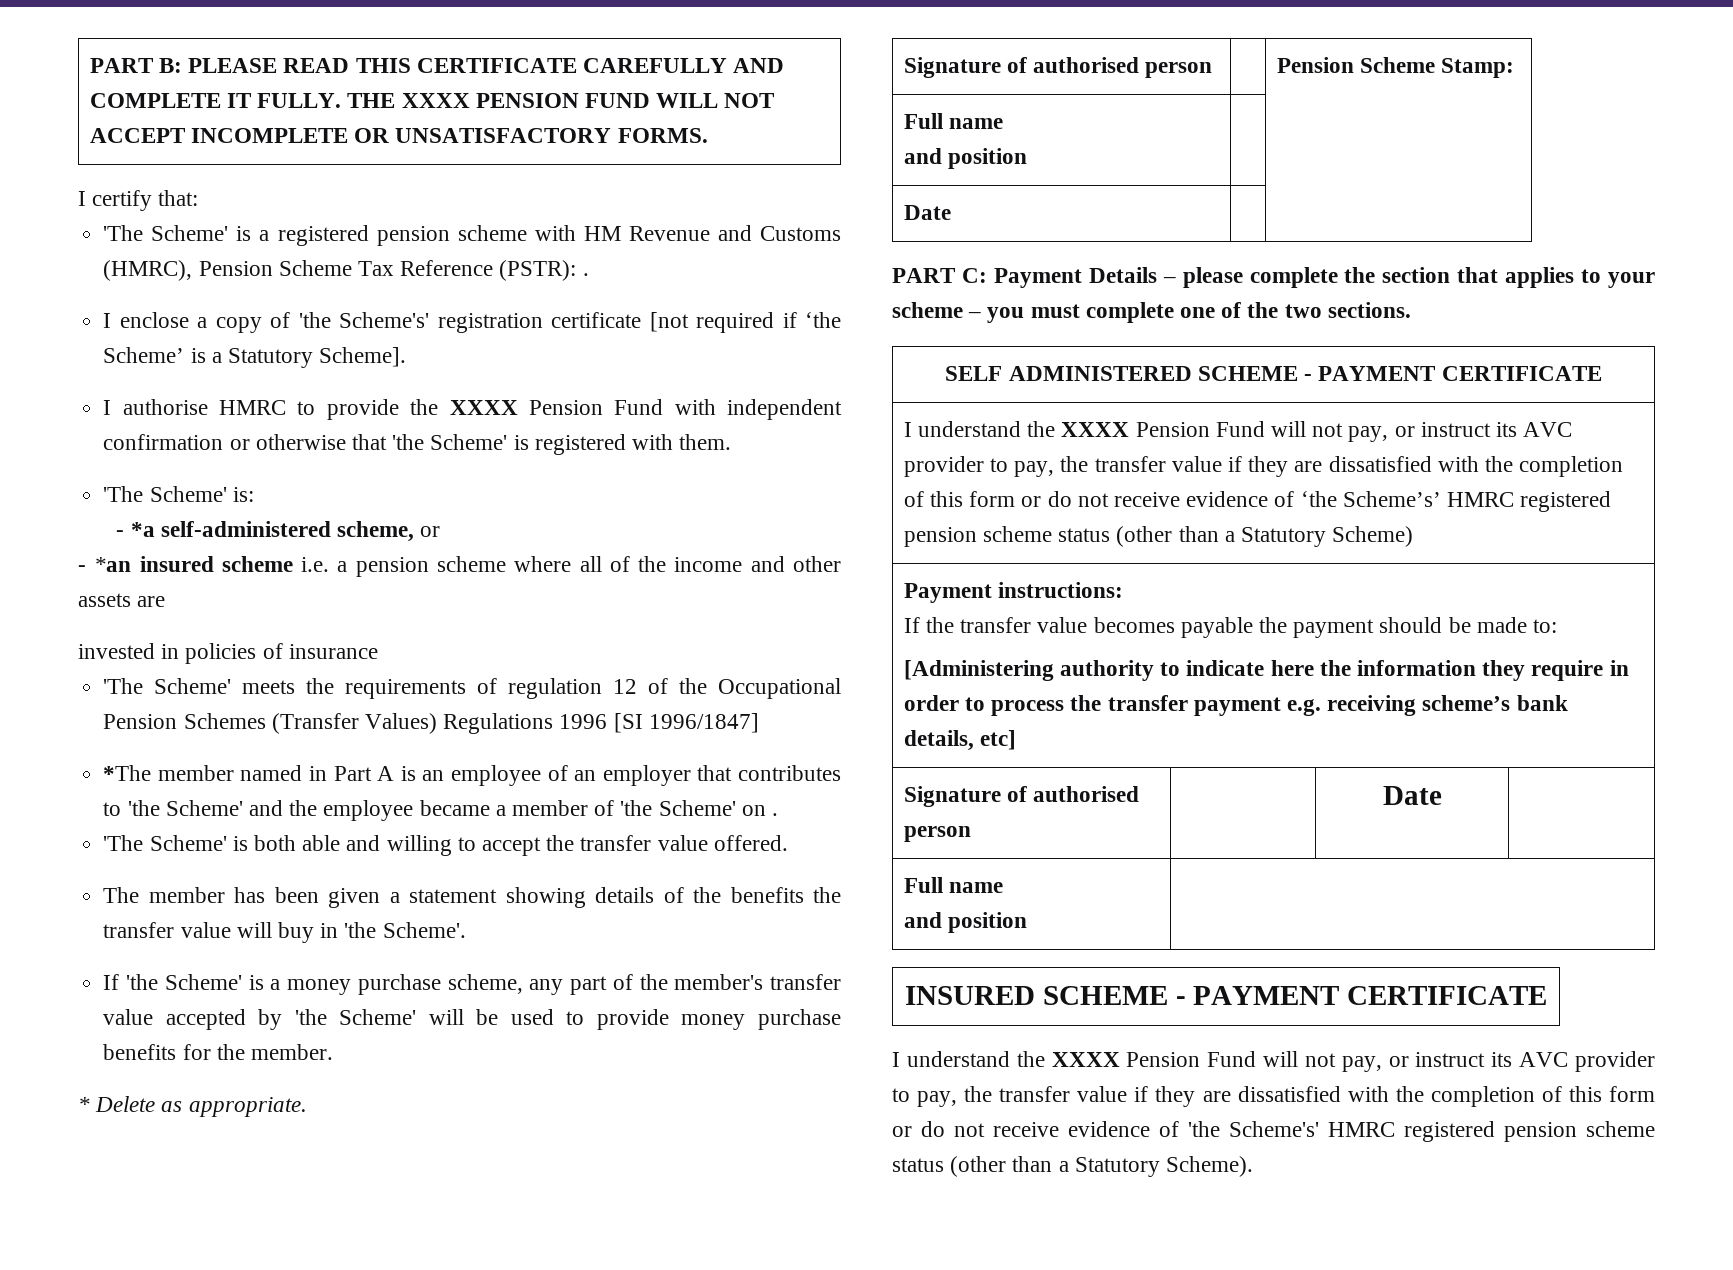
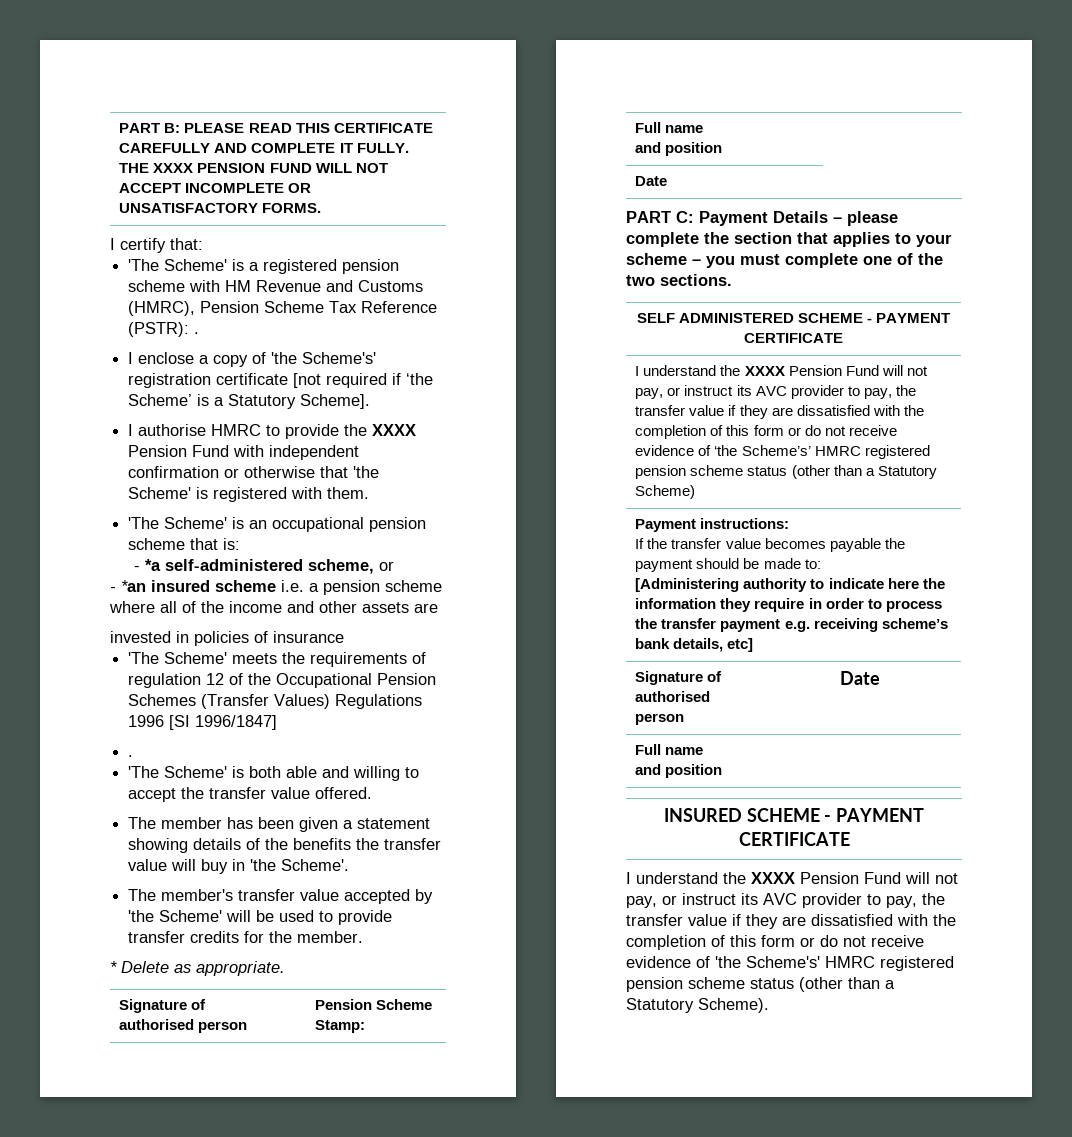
(227, 494) none -> [232,517,427,532] [128,538,219,550] is an occupational pension scheme that
[103,765,842,786] [103,800,766,821] *The member named in Part A is an employee of an employer that contributes to 'the Scheme' and the employee became a member of 'the Scheme' on -> (278, 722) none
[103,974,668,995] If 'the Scheme' is a money purchase scheme, any part of the -> [128,889,157,901] The
[681,1009,841,1030] [103,1044,177,1060] money purchase benefits -> [128,931,240,943] transfer credits

